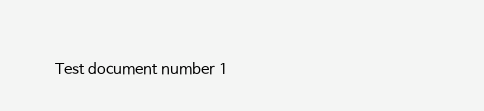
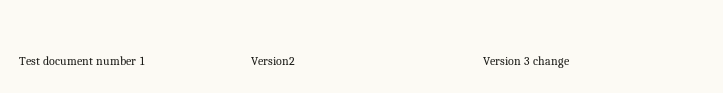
(228, 68) none -> [251,57,295,65] [483,56,571,68] // Version2 // Version 3 change

